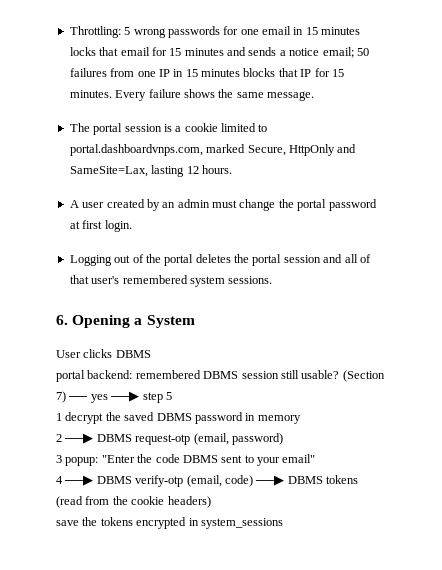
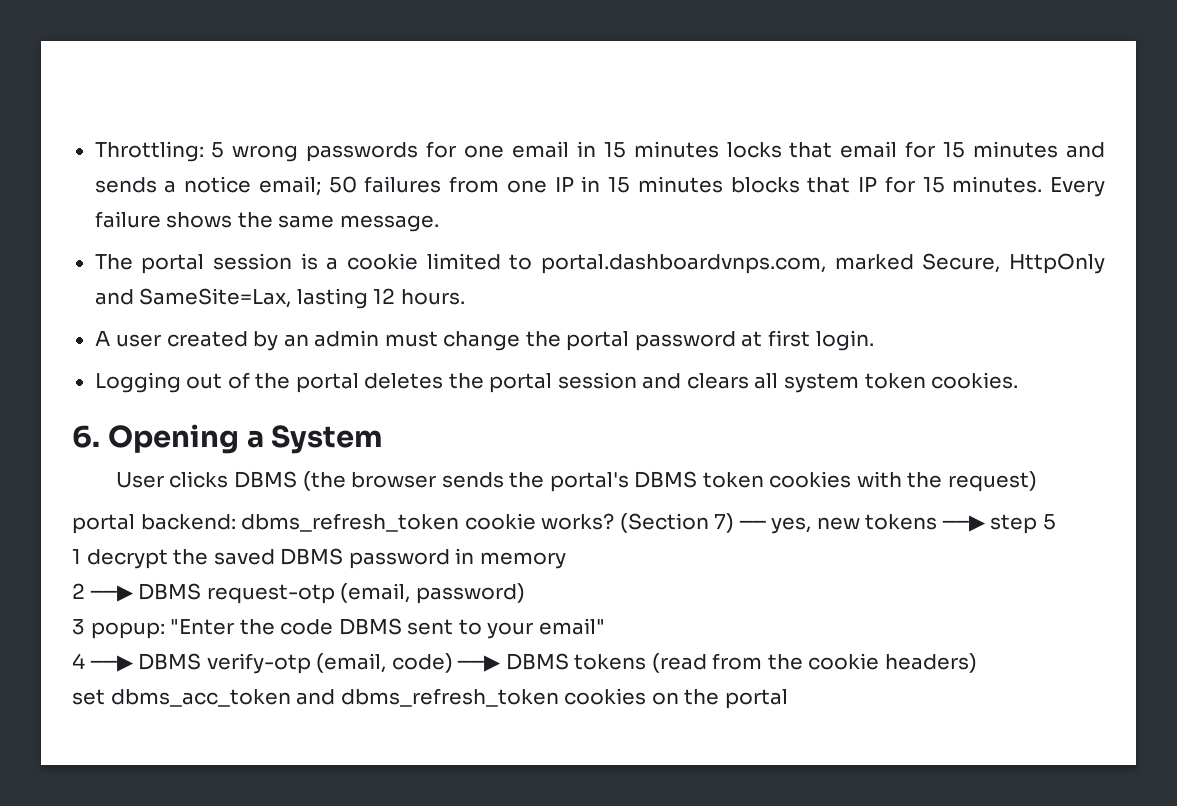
[344,254,371,263] [69,275,273,287] all of that user's remembered system sessions. -> [686,372,1019,393] clears all system token cookies.
[56,370,385,382] [56,391,108,403] // portal backend: remembered DBMS session still usable? (Section 7) ── yes -> [302,471,1037,492] [72,513,938,534] (the browser sends the portal's DBMS token cookies with the request) // portal backend: dbms_refresh_token cookie works? (Section 7) ── yes, new tokens
[56,517,283,529] save the tokens encrypted in system_sessions -> [72,688,788,709] set dbms_acc_token and dbms_refresh_token cookies on the portal

